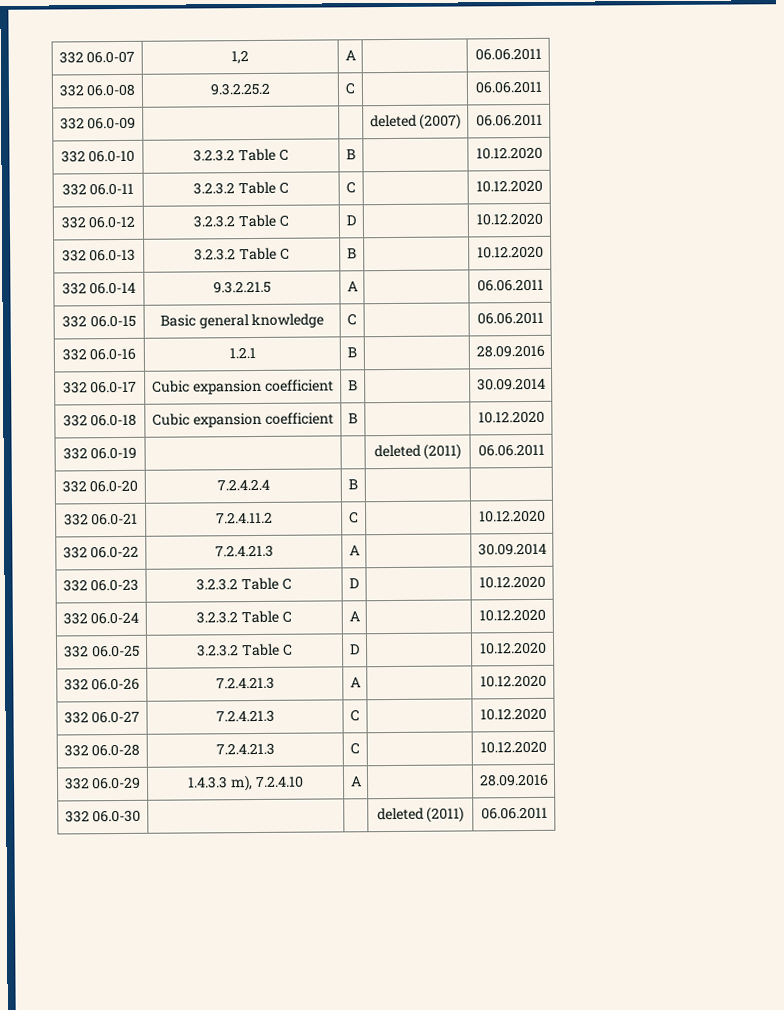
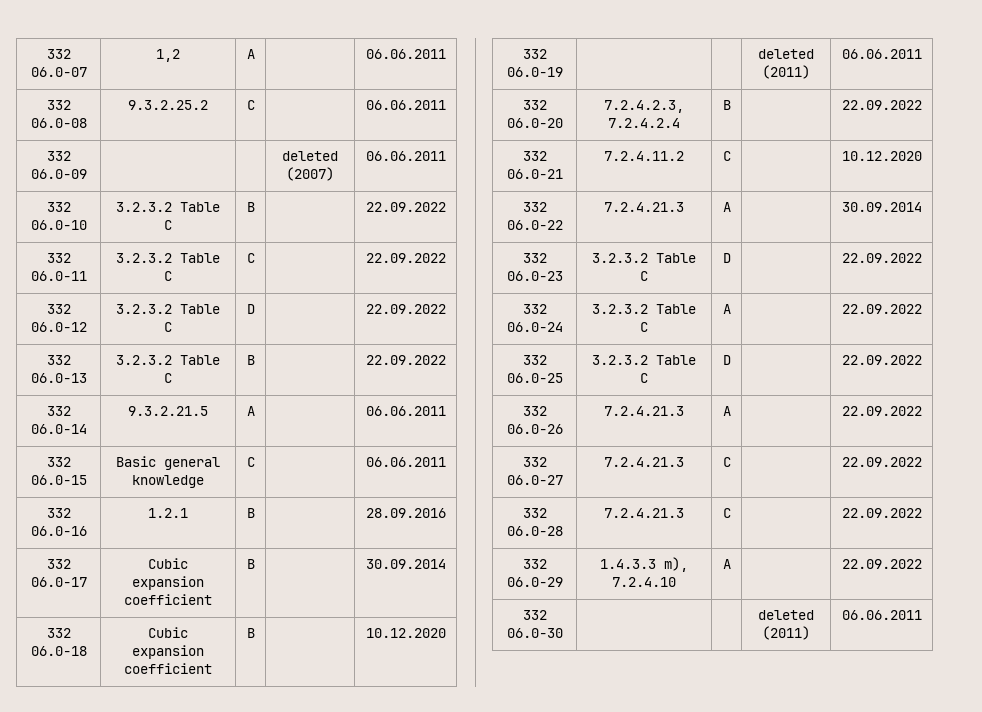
[475,146,543,160] 10.12.2020 -> [365,202,446,212] 22.09.2022
[475,179,543,193] 10.12.2020 -> [365,253,446,263] 22.09.2022
[475,212,543,226] 10.12.2020 -> [365,304,446,314] 22.09.2022
[476,245,544,259] 10.12.2020 -> [365,355,446,365] 22.09.2022
(139, 486) none -> [604,100,684,113] 7.2.4.2.3,
(358, 484) none -> [841,100,922,110] 22.09.2022
[478,575,546,589] 10.12.2020 -> [841,253,922,263] 22.09.2022
[478,608,546,622] 10.12.2020 -> [841,304,922,314] 22.09.2022
[479,641,547,655] 10.12.2020 -> [841,355,922,365] 22.09.2022
[479,674,547,688] 10.12.2020 -> [841,406,922,416] 22.09.2022
[479,707,547,721] 10.12.2020 -> [841,457,922,467] 22.09.2022
[479,740,547,754] 10.12.2020 -> [841,508,922,518] 22.09.2022
[478,773,549,787] 28.09.2016 -> [841,559,922,569] 22.09.2022

